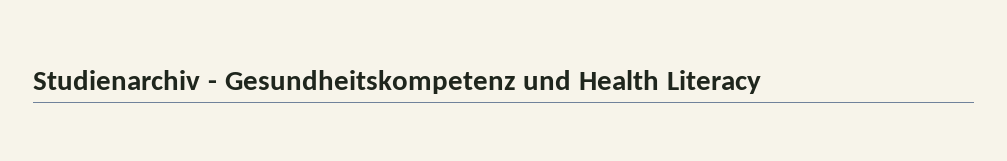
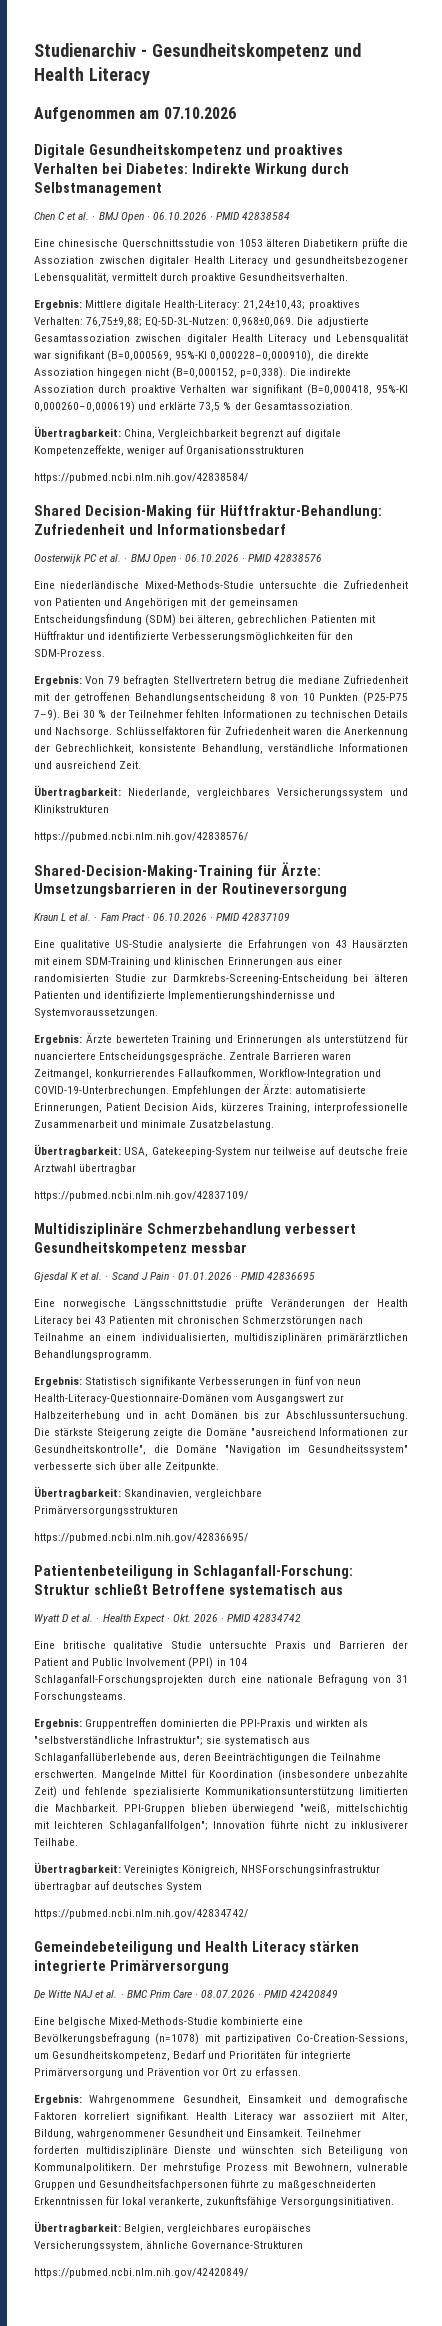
(762, 82) none -> [34,107,236,122] [34,144,343,158] [34,163,349,177] [34,182,162,196] [34,212,291,222] [34,238,408,249] [34,256,408,266] [34,273,349,283] [34,299,360,310] [34,317,369,327] [34,334,408,344] [34,350,369,362] [34,367,351,379] [34,384,408,396] [34,401,353,413] [34,426,341,439] [34,445,305,456] [34,473,248,483] [34,505,382,519] [34,524,286,535] [34,554,323,564] [34,580,408,589] [34,598,298,608] [34,614,375,626] [34,631,353,642] [34,649,105,657] [34,675,408,686] [34,692,408,704] [34,709,408,721] [34,726,408,737] [34,743,408,754] [34,761,142,769] [34,785,408,798] [34,805,109,813] [34,832,248,842] [34,862,321,879] [34,883,347,897] [34,913,291,921] [34,939,408,950] [34,957,342,967] [34,974,409,984] [34,990,336,1001] [34,1008,158,1018] [34,1033,408,1045] [34,1052,352,1062] [34,1068,382,1079] [34,1084,367,1096] [34,1102,408,1113] [34,1120,275,1130] [34,1144,408,1157] [34,1164,137,1174] [34,1191,248,1201] [34,1223,356,1237] [34,1242,247,1256] [34,1272,316,1282] [34,1298,408,1309] [34,1316,363,1326] [33,1333,408,1343] [34,1350,152,1360] [34,1376,361,1387] [34,1394,345,1404] [34,1411,408,1421] [34,1427,408,1438] [34,1445,408,1455] [34,1462,220,1472] [34,1486,263,1499] [34,1506,178,1516] [34,1533,248,1543] [34,1565,353,1579] [34,1584,343,1598] [34,1614,302,1624] [34,1641,408,1651] [34,1657,247,1669] [34,1674,408,1685] [34,1692,126,1702] [34,1718,368,1729] [34,1735,311,1746] [34,1752,381,1763] [34,1769,408,1781] [34,1786,409,1798] [34,1804,408,1814] [34,1820,408,1831] [33,1838,78,1846] [34,1862,381,1875] [34,1881,203,1892] [34,1909,248,1919] [34,1941,359,1955] [34,1960,229,1974] [34,1990,339,1998] [34,2017,304,2027] [34,2033,408,2045] [34,2050,351,2061] [34,2067,301,2078] [34,2094,408,2105] [34,2111,408,2122] [34,2129,361,2139] [34,2145,408,2156] [34,2162,408,2173] [34,2179,376,2190] [34,2196,394,2207] [34,2221,312,2234] [34,2241,304,2251] [34,2268,248,2278] // Aufgenommen am 07.10.2026 // Digitale Gesundheitskompetenz und proaktives Verhalten bei Diabetes: Indirekte Wirkung durch Selbstmanagement // Chen C et al. · BMJ Open · 06.10.2026 · PMID 42838584 // Eine chinesische Querschnittsstudie von 1053 älteren Diabetikern prüfte die Assoziation zwischen digitaler Health Literacy und gesundheitsbezogener Lebensqualität, vermittelt durch proaktive Gesundheitsverhalten. // Ergebnis: Mittlere digitale Health-Literacy: 21,24±10,43; proaktives Verhalten: 76,75±9,88; EQ-5D-3L-Nutzen: 0,968±0,069. Die adjustierte Gesamtassoziation zwischen digitaler Health Literacy und Lebensqualität war signifikant (B=0,000569, 95%-KI 0,000228–0,000910), die direkte Assoziation hingegen nicht (B=0,000152, p=0,338). Die indirekte Assoziation durch proaktive Verhalten war signifikant (B=0,000418, 95%-KI 0,000260–0,000619) und erklärte 73,5 % der Gesamtassoziation. // Übertragbarkeit: China, Vergleichbarkeit begrenzt auf digitale Kompetenzeffekte, weniger auf Organisationsstrukturen // https://pubmed.ncbi.nlm.nih.gov/42838584/ // Shared Decision-Making für Hüftfraktur-Behandlung: Zufriedenheit und Informationsbedarf // Oosterwijk PC et al. · BMJ Open · 06.10.2026 · PMID 42838576 // Eine niederländische Mixed-Methods-Studie untersuchte die Zufriedenheit von Patienten und Angehörigen mit der gemeinsamen Entscheidungsfindung (SDM) bei älteren, gebrechlichen Patienten mit Hüftfraktur und identifizierte Verbesserungsmöglichkeiten für den SDM-Prozess. // Ergebnis: Von 79 befragten Stellvertretern betrug die mediane Zufriedenheit mit der getroffenen Behandlungsentscheidung 8 von 10 Punkten (P25-P75 7–9). Bei 30 % der Teilnehmer fehlten Informationen zu technischen Details und Nachsorge. Schlüsselfaktoren für Zufriedenheit waren die Anerkennung der Gebrechlichkeit, konsistente Behandlung, verständliche Informationen und ausreichend Zeit. // Übertragbarkeit: Niederlande, vergleichbares Versicherungssystem und Klinikstrukturen // https://pubmed.ncbi.nlm.nih.gov/42838576/ // Shared-Decision-Making-Training für Ärzte: Umsetzungsbarrieren in der Routineversorgung // Kraun L et al. · Fam Pract · 06.10.2026 · PMID 42837109 // Eine qualitative US-Studie analysierte die Erfahrungen von 43 Hausärzten mit einem SDM-Training und klinischen Erinnerungen aus einer randomisierten Studie zur Darmkrebs-Screening-Entscheidung bei älteren Patienten und identifizierte Implementierungshindernisse und Systemvoraussetzungen. // Ergebnis: Ärzte bewerteten Training und Erinnerungen als unterstützend für nuanciertere Entscheidungsgespräche. Zentrale Barrieren waren Zeitmangel, konkurrierendes Fallaufkommen, Workflow-Integration und COVID-19-Unterbrechungen. Empfehlungen der Ärzte: automatisierte Erinnerungen, Patient Decision Aids, kürzeres Training, interprofessionelle Zusammenarbeit und minimale Zusatzbelastung. // Übertragbarkeit: USA, Gatekeeping-System nur teilweise auf deutsche freie Arztwahl übertragbar // https://pubmed.ncbi.nlm.nih.gov/42837109/ // Multidisziplinäre Schmerzbehandlung verbessert Gesundheitskompetenz messbar // Gjesdal K et al. · Scand J Pain · 01.01.2026 · PMID 42836695 // Eine norwegische Längsschnittstudie prüfte Veränderungen der Health Literacy bei 43 Patienten mit chronischen Schmerzstörungen nach Teilnahme an einem individualisierten, multidisziplinären primärärztlichen Behandlungsprogramm. // Ergebnis: Statistisch signifikante Verbesserungen in fünf von neun Health-Literacy-Questionnaire-Domänen vom Ausgangswert zur Halbzeiterhebung und in acht Domänen bis zur Abschlussuntersuchung. Die stärkste Steigerung zeigte die Domäne "ausreichend Informationen zur Gesundheitskontrolle", die Domäne "Navigation im Gesundheitssystem" verbesserte sich über alle Zeitpunkte. // Übertragbarkeit: Skandinavien, vergleichbare Primärversorgungsstrukturen // https://pubmed.ncbi.nlm.nih.gov/42836695/ // Patientenbeteiligung in Schlaganfall-Forschung: Struktur schließt Betroffene systematisch aus // Wyatt D et al. · Health Expect · Okt. 2026 · PMID 42834742 // Eine britische qualitative Studie untersuchte Praxis und Barrieren der Patient and Public Involvement (PPI) in 104 Schlaganfall-Forschungsprojekten durch eine nationale Befragung von 31 Forschungsteams. // Ergebnis: Gruppentreffen dominierten die PPI-Praxis und wirkten als "selbstverständliche Infrastruktur"; sie systematisch aus Schlaganfallüberlebende aus, deren Beeinträchtigungen die Teilnahme erschwerten. Mangelnde Mittel für Koordination (insbesondere unbezahlte Zeit) und fehlende spezialisierte Kommunikationsunterstützung limitierten die Machbarkeit. PPI-Gruppen blieben überwiegend "weiß, mittelschichtig mit leichteren Schlaganfallfolgen"; Innovation führte nicht zu inklusiverer Teilhabe. // Übertragbarkeit: Vereinigtes Königreich, NHSForschungsinfrastruktur übertragbar auf deutsches System // https://pubmed.ncbi.nlm.nih.gov/42834742/ // Gemeindebeteiligung und Health Literacy stärken integrierte Primärversorgung // De Witte NAJ et al. · BMC Prim Care · 08.07.2026 · PMID 42420849 // Eine belgische Mixed-Methods-Studie kombinierte eine Bevölkerungsbefragung (n=1078) mit partizipativen Co-Creation-Sessions, um Gesundheitskompetenz, Bedarf und Prioritäten für integrierte Primärversorgung und Prävention vor Ort zu erfassen. // Ergebnis: Wahrgenommene Gesundheit, Einsamkeit und demografische Faktoren korreliert signifikant. Health Literacy war assoziiert mit Alter, Bildung, wahrgenommener Gesundheit und Einsamkeit. Teilnehmer forderten multidisziplinäre Dienste und wünschten sich Beteiligung von Kommunalpolitikern. Der mehrstufige Prozess mit Bewohnern, vulnerable Gruppen und Gesundheitsfachpersonen führte zu maßgeschneiderten Erkenntnissen für lokal verankerte, zukunftsfähige Versorgungsinitiativen. // Übertragbarkeit: Belgien, vergleichbares europäisches Versicherungssystem, ähnliche Governance-Strukturen // https://pubmed.ncbi.nlm.nih.gov/42420849/

